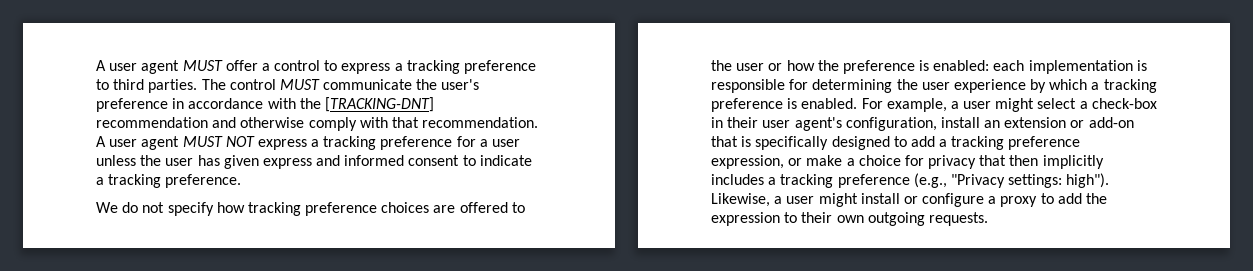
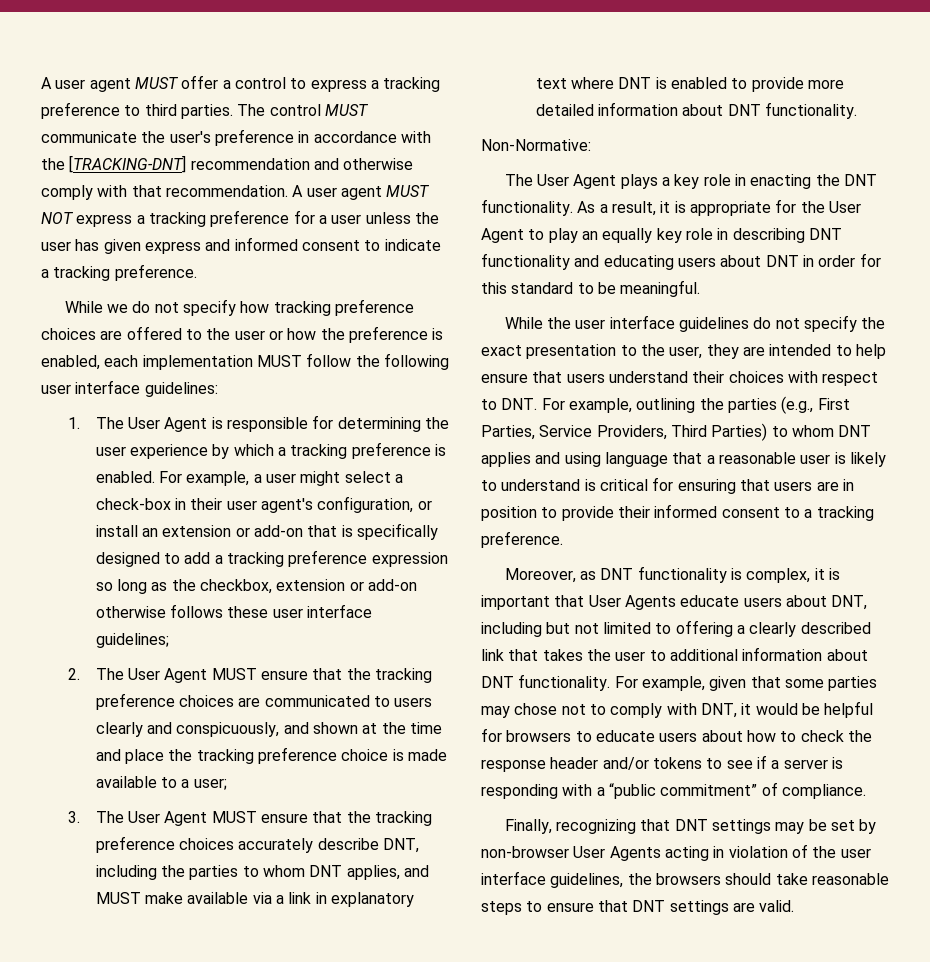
[96,202,118,213] We -> [64,301,128,313] While we
[933,60,990,71] enabled: -> [41,355,100,370] enabled,
(1133, 67) none -> [256,353,449,370] [41,380,218,397] [68,417,208,432] MUST follow the following user interface guidelines: // 1. The User Agent
(937, 124) none -> [417,500,432,510] or
[711,155,1104,169] [711,173,1110,188] [711,193,1108,207] [711,212,988,226] expression, or make a choice for privacy that then implicitly includes a tracking preference (e.g., "Privacy settings: high"). Likewise, a user might install or configure a proxy to add the expression to their own outgoing requests. -> [371,552,448,567] [95,579,417,594] [95,604,373,618] [95,633,169,648] [68,668,432,683] [95,693,433,710] [95,722,442,737] [95,747,447,764] [95,776,227,790] [68,811,432,826] [95,836,420,853] [95,865,429,880] [95,892,414,907] [535,77,844,92] [535,102,858,119] [481,139,591,151] [504,174,877,189] [481,199,861,216] [481,228,842,243] [481,253,881,270] [481,280,701,297] [504,315,886,332] [481,344,886,359] [481,371,879,386] [481,396,850,414] [481,423,872,441] [481,452,886,467] [481,477,854,494] [481,504,874,521] [481,531,563,548] [504,566,840,583] [481,595,868,610] [481,620,871,637] [481,647,868,661] [481,674,878,691] [481,701,874,718] [481,728,872,742] [481,755,843,772] [481,782,866,799] [504,819,877,834] [481,844,871,861] [481,871,889,888] [481,900,795,915] expression so long as the checkbox, extension or add-on otherwise follows these user interface guidelines; // 2. The User Agent MUST ensure that the tracking preference choices are communicated to users clearly and conspicuously, and shown at the time and place the tracking preference choice is made available to a user; // 3. The User Agent MUST ensure that the tracking preference choices accurately describe DNT, including the parties to whom DNT applies, and MUST make available via a link in explanatory text where DNT is enabled to provide more detailed information about DNT functionality. // Non-Normative: // The User Agent plays a key role in enacting the DNT functionality. As a result, it is appropriate for the User Agent to play an equally key role in describing DNT functionality and educating users about DNT in order for this standard to be meaningful. // While the user interface guidelines do not specify the exact presentation to the user, they are intended to help ensure that users understand their choices with respect to DNT. For example, outlining the parties (e.g., First Parties, Service Providers, Third Parties) to whom DNT applies and using language that a reasonable user is likely to understand is critical for ensuring that users are in position to provide their informed consent to a tracking preference. // Moreover, as DNT functionality is complex, it is important that User Agents educate users about DNT, including but not limited to offering a clearly described link that takes the user to additional information about DNT functionality. For example, given that some parties may chose not to comply with DNT, it would be helpful for browsers to educate users about how to check the response header and/or tokens to see if a server is responding with a “public commitment” of compliance. // Finally, recognizing that DNT settings may be set by non-browser User Agents acting in violation of the user interface guidelines, the browsers should take reasonable steps to ensure that DNT settings are valid.

